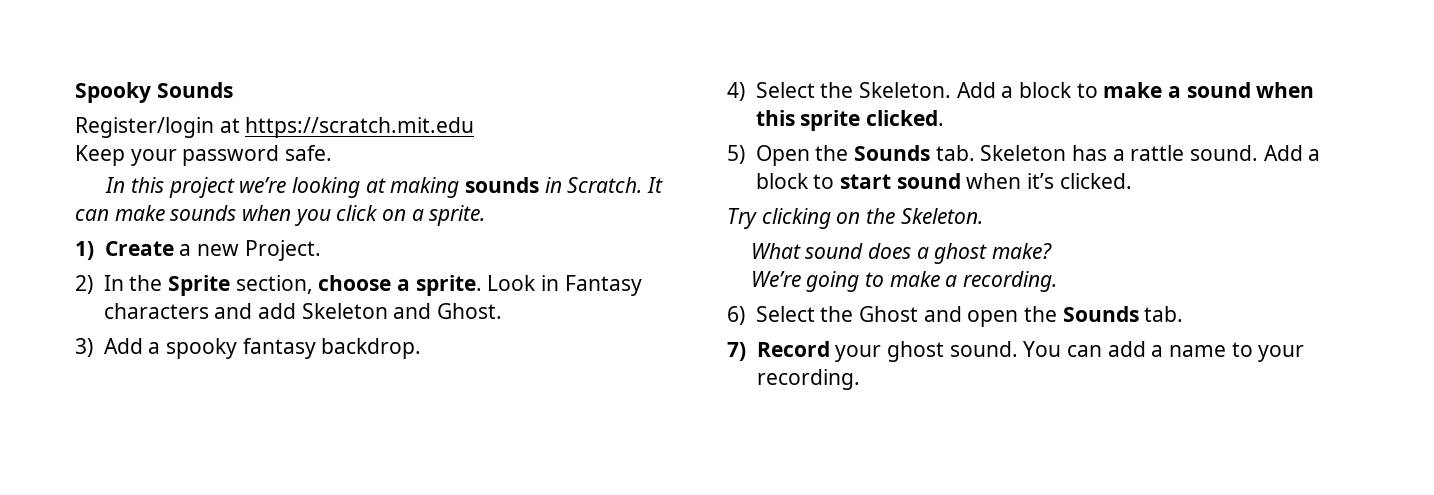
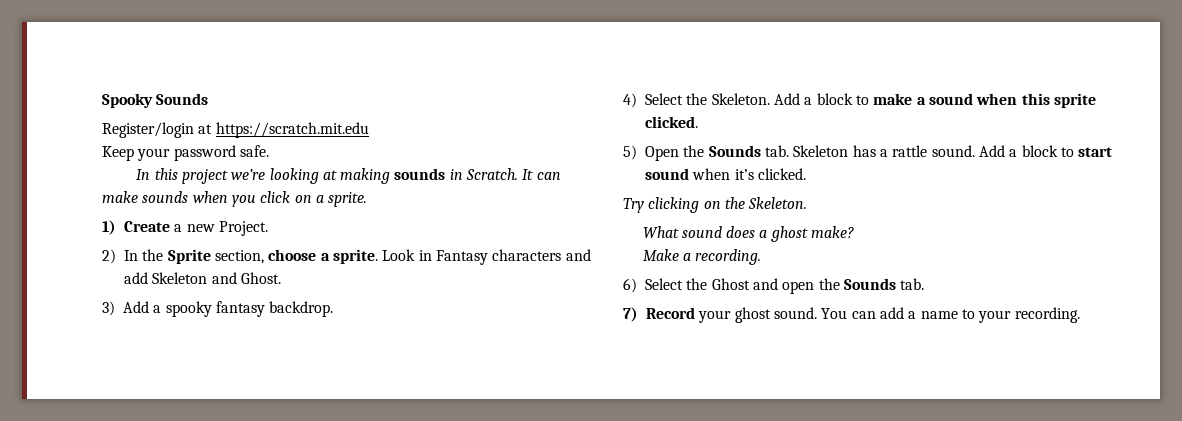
[750,271,940,292] We’re going to make -> [642,249,679,261] Make

